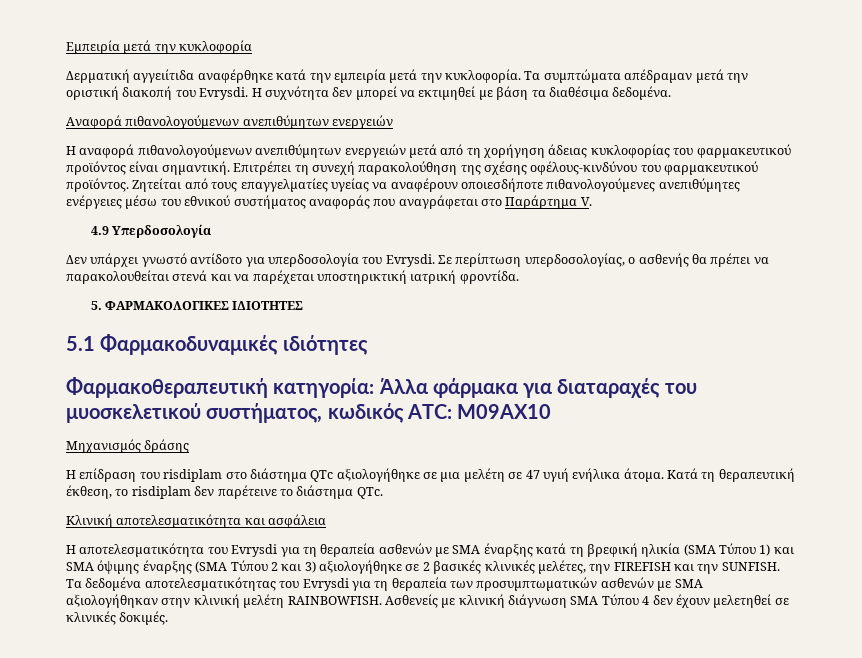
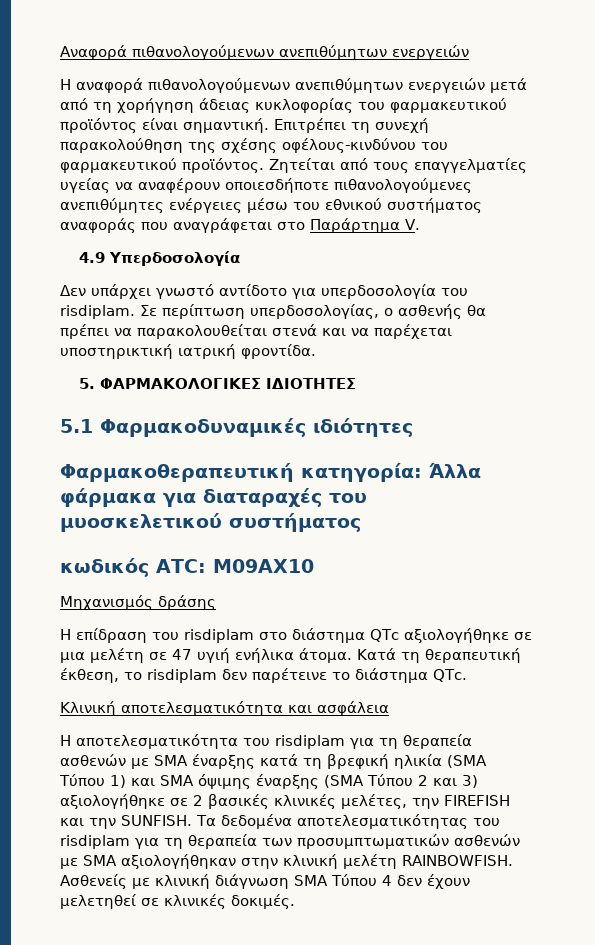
[66,40,253,54] [66,69,748,83] [66,86,672,100] Εμπειρία μετά την κυκλοφορία // Δερματική αγγειίτιδα αναφέρθηκε κατά την εμπειρία μετά την κυκλοφορία. Τα συμπτώματα απέδραμαν μετά την οριστική διακοπή του Evrysdi. Η συχνότητα δεν μπορεί να εκτιμηθεί με βάση τα διαθέσιμα δεδομένα. // -> (60, 52) none
[385,254,435,267] Evrysdi. -> [60,305,135,319] risdiplam.
[206,403,323,423] συστήματος, -> [229,513,361,532] συστήματος //
[231,544,278,557] Evrysdi -> [275,735,345,749] risdiplam
[302,578,349,591] Evrysdi -> [60,835,130,849] risdiplam

